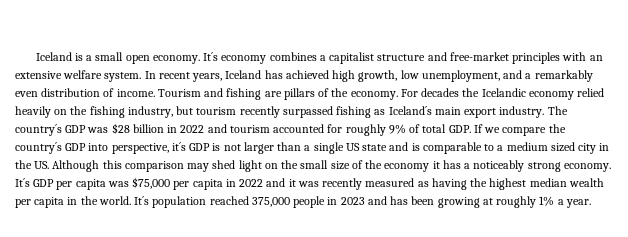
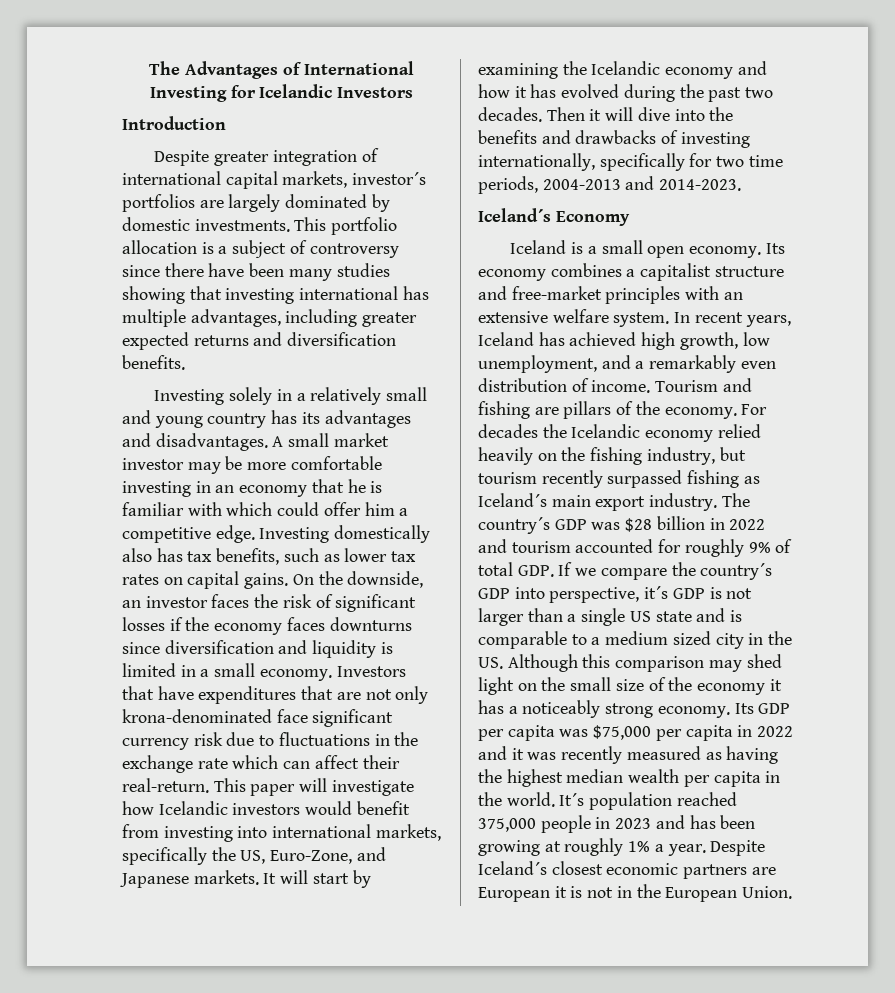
(35, 56) none -> [149,61,414,79] [149,84,414,102] [122,116,226,130] [154,148,379,166] [122,171,427,189] [122,194,390,212] [122,217,398,235] [122,240,399,258] [122,263,390,281] [122,286,429,304] [122,309,418,327] [122,332,397,350] [122,355,185,370] [154,387,428,405] [122,410,411,428] [122,433,389,451] [122,456,382,474] [122,479,383,497] [122,502,409,516] [122,525,431,543] [122,548,417,565] [122,571,424,589] [122,594,417,612] [122,617,412,635] [122,640,393,658] [122,663,406,681] [122,686,429,704] [122,709,394,727] [122,732,419,750] [122,755,400,773] [122,778,414,796] [122,801,410,815] [122,824,441,842] [122,847,386,865] [120,870,371,888] [478,61,767,79] [478,84,774,102] [478,107,734,122] [478,130,750,148] [478,153,783,171] [478,176,742,194] [478,208,630,226] The Advantages of International Investing for Icelandic Investors // Introduction // Despite greater integration of international capital markets, investor´s portfolios are largely dominated by domestic investments. This portfolio allocation is a subject of controversy since there have been many studies showing that investing international has multiple advantages, including greater expected returns and diversification benefits. // Investing solely in a relatively small and young country has its advantages and disadvantages. A small market investor may be more comfortable investing in an economy that he is familiar with which could offer him a competitive edge. Investing domestically also has tax benefits, such as lower tax rates on capital gains. On the downside, an investor faces the risk of significant losses if the economy faces downturns since diversification and liquidity is limited in a small economy. Investors that have expenditures that are not only krona-denominated face significant currency risk due to fluctuations in the exchange rate which can affect their real-return. This paper will investigate how Icelandic investors would benefit from investing into international markets, specifically the US, Euro-Zone, and Japanese markets. It will start by examining the Icelandic economy and how it has evolved during the past two decades. Then it will dive into the benefits and drawbacks of investing internationally, specifically for two time periods, 2004-2013 and 2014-2023. // Iceland´s Economy //
[203,52,219,61] It´s -> [765,243,785,254] Its
[15,178,30,187] It´s -> [734,703,754,714] Its
(591, 203) none -> [710,840,766,856] [478,861,776,879] [478,884,793,902] Despite Iceland´s closest economic partners are European it is not in the European Union.

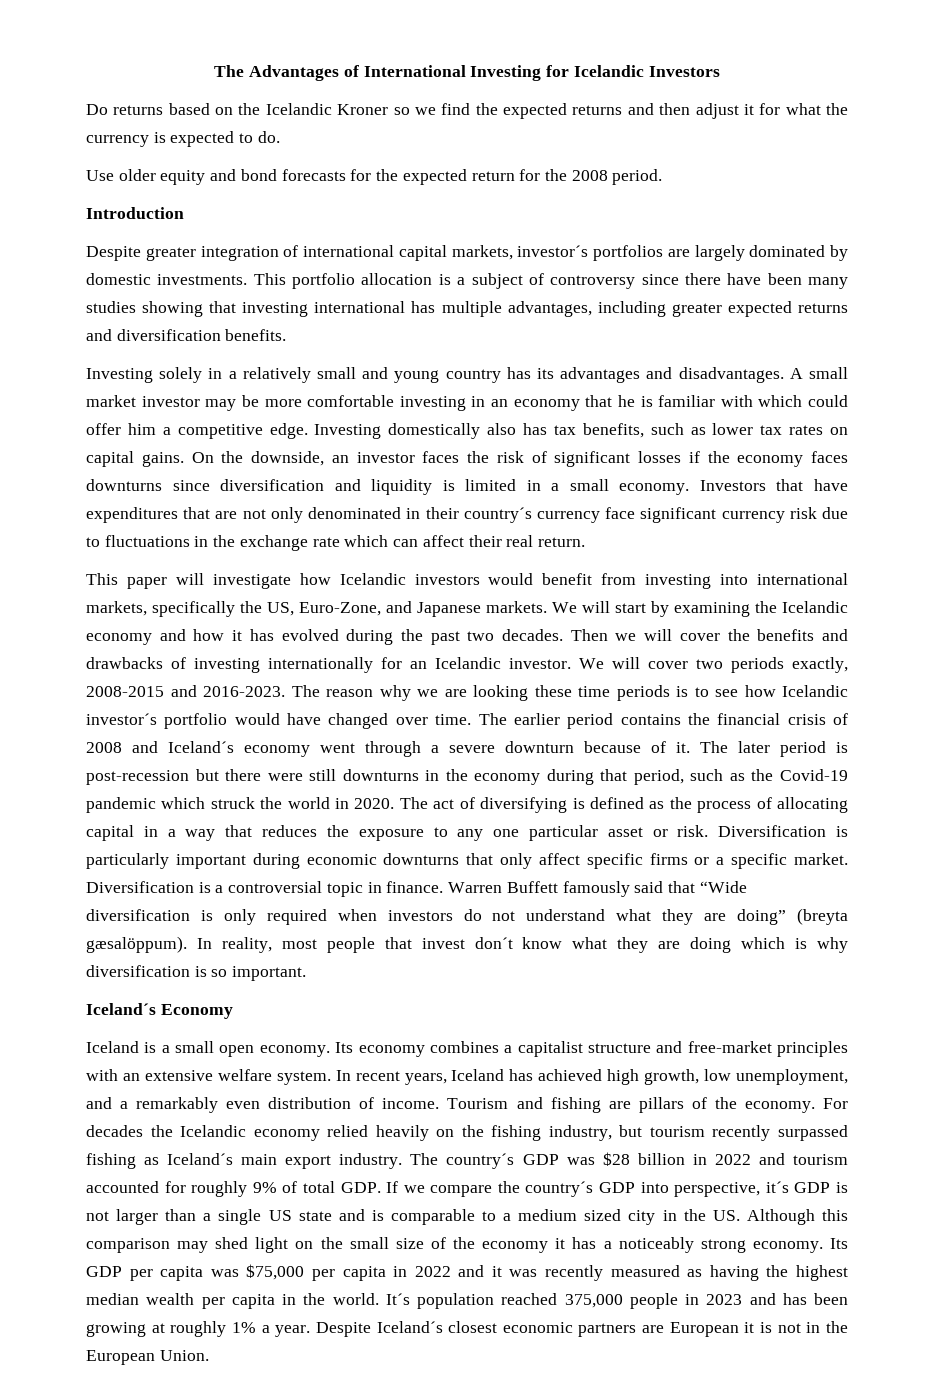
(414, 92) none -> [86,103,848,119] [86,131,280,147] [86,169,663,185] // Do returns based on the Icelandic Kroner so we find the expected returns and then adjust it for what the currency is expected to do. // Use older equity and bond forecasts for the expected return for the 2008 period.
[122,709,272,723] krona-denominated -> [308,507,600,523] denominated in their country´s currency
[122,778,209,793] real-return. -> [506,535,585,547] real return. //
[263,873,277,884] It -> [552,602,577,613] We
[589,107,705,121] it will dive into -> [615,629,720,641] we will cover
[478,153,783,171] [478,176,742,194] internationally, specifically for two time periods, 2004-2013 and 2014-2023. -> [268,657,848,673] [86,685,848,701] [86,713,848,729] [86,741,848,757] [86,769,848,785] [86,797,848,813] [86,825,848,841] [86,853,848,869] [86,881,747,897] [86,908,848,925] [86,936,848,953] [86,965,307,981] internationally for an Icelandic investor. We will cover two periods exactly, 2008-2015 and 2016-2023. The reason why we are looking these time periods is to see how Icelandic investor´s portfolio would have changed over time. The earlier period contains the financial crisis of 2008 and Iceland´s economy went through a severe downturn because of it. The later period is post-recession but there were still downturns in the economy during that period, such as the Covid-19 pandemic which struck the world in 2020. The act of diversifying is defined as the process of allocating capital in a way that reduces the exposure to any one particular asset or risk. Diversification is particularly important during economic downturns that only affect specific firms or a specific market. Diversification is a controversial topic in finance. Warren Buffett famously said that “Wide diversification is only required when investors do not understand what they are doing” (breyta gæsalöppum). In reality, most people that invest don´t know what they are doing which is why diversification is so important.

